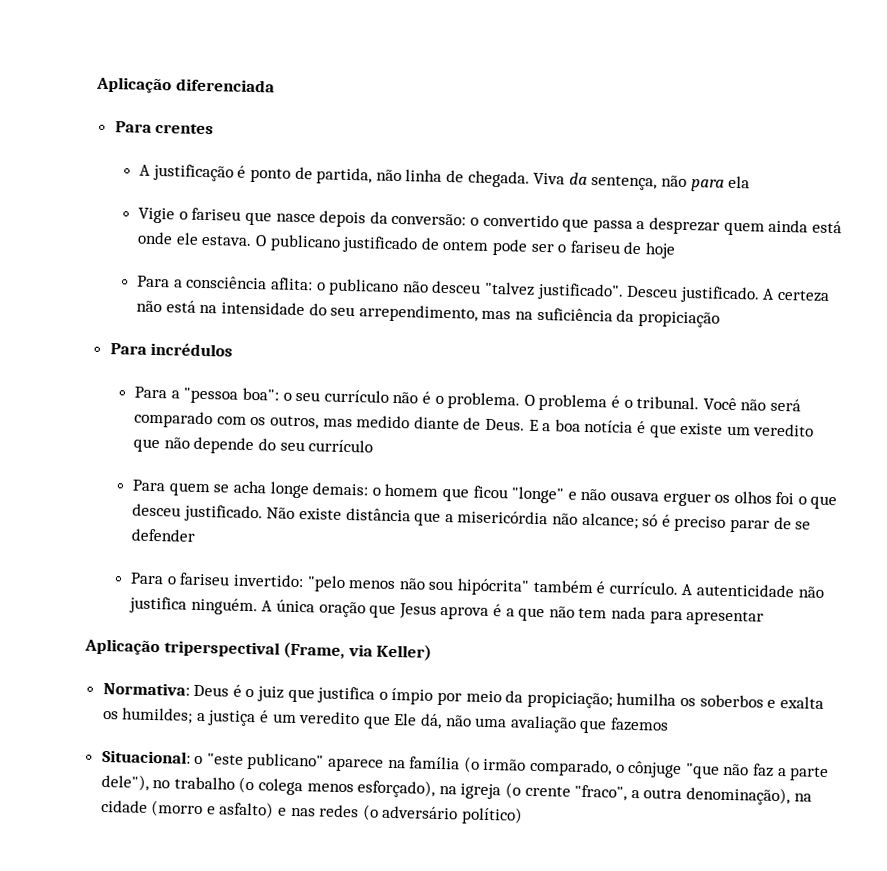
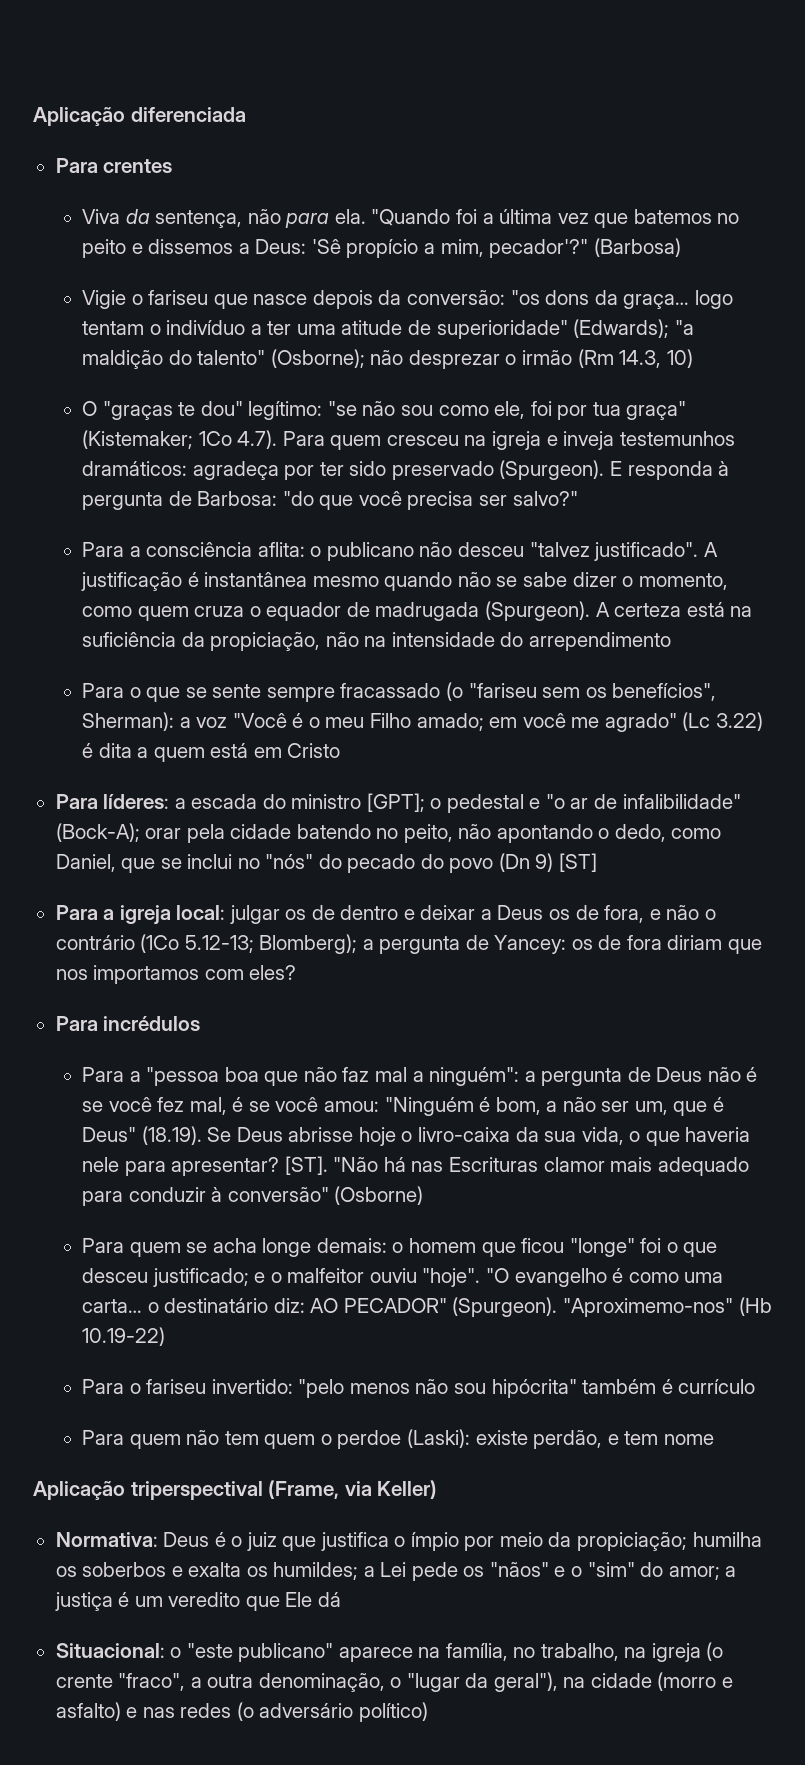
[139,163,530,188] A justificação é ponto de partida, não linha de chegada. -> (173, 166) none
[728,175,751,189] ela -> [334,209,740,228] [82,238,681,258] ela. "Quando foi a última vez que batemos no peito e dissemos a Deus: 'Sê propício a mim, pecador'?" (Barbosa)
[469,213,842,236] [137,231,676,259] o convertido que passa a desprezar quem ainda está onde ele estava. O publicano justificado de ontem pode ser o fariseu de hoje -> [510,290,733,309] [82,319,694,339] [82,349,693,369] [82,401,687,420] [82,430,735,450] [82,460,730,480] [82,491,578,510] "os dons da graça… logo tentam o indivíduo a ter uma atitude de superioridade" (Edwards); "a maldição do talento" (Osborne); não desprezar o irmão (Rm 14.3, 10) // O "graças te dou" legítimo: "se não sou como ele, foi por tua graça" (Kistemaker; 1Co 4.7). Para quem cresceu na igreja e inveja testemunhos dramáticos: agradeça por ter sido preservado (Spurgeon). E responda à pergunta de Barbosa: "do que você precisa ser salvo?"
[626,285,830,304] [136,300,720,328] Desceu justificado. A certeza não está na intensidade do seu arrependimento, mas na suficiência da propiciação -> [703,542,718,557] [81,572,728,591] [82,601,753,621] [82,632,672,651] [82,682,717,702] [82,712,763,732] [82,743,341,762] [55,793,741,813] [55,823,722,843] [55,853,597,873] [55,905,716,925] [55,934,762,954] [55,965,297,984] A justificação é instantânea mesmo quando não se sabe dizer o momento, como quem cruza o equador de madrugada (Spurgeon). A certeza está na suficiência da propiciação, não na intensidade do arrependimento // Para o que se sente sempre fracassado (o "fariseu sem os benefícios", Sherman): a voz "Você é o meu Filho amado; em você me agrado" (Lc 3.22) é dita a quem está em Cristo // Para líderes: a escada do ministro [GPT]; o pedestal e "o ar de infalibilidade" (Bock-A); orar pela cidade batendo no peito, não apontando o dedo, como Daniel, que se inclui no "nós" do pecado do povo (Dn 9) [ST] // Para a igreja local: julgar os de dentro e deixar a Deus os de fora, e não o contrário (1Co 5.12-13; Blomberg); a pergunta de Yancey: os de fora diriam que nos importamos com eles?
[242,387,801,412] [134,410,815,438] [133,436,374,455] boa": o seu currículo não é o problema. O problema é o tribunal. Você não será comparado com os outros, mas medido diante de Deus. E a boa notícia é que existe um veredito que não depende do seu currículo -> [224,1067,758,1086] [82,1097,724,1116] [82,1126,751,1146] [82,1156,749,1176] [82,1186,424,1206] boa que não faz mal a ninguém": a pergunta de Deus não é se você fez mal, é se você amou: "Ninguém é bom, a não ser um, que é Deus" (18.19). Se Deus abrisse hoje o livro-caixa da sua vida, o que haveria nele para apresentar? [ST]. "Não há nas Escrituras clamor mais adequado para conduzir à conversão" (Osborne)
[567,488,838,510] [132,503,812,533] [131,528,196,542] e não ousava erguer os olhos foi o que desceu justificado. Não existe distância que a misericórdia não alcance; só é preciso parar de se defender -> [640,1238,718,1257] [82,1268,724,1287] [82,1297,772,1317] [82,1327,166,1346] foi o que desceu justificado; e o malfeitor ouviu "hoje". "O evangelho é como uma carta… o destinatário diz: AO PECADOR" (Spurgeon). "Aproximemo-nos" (Hb 10.19-22)
[608,581,824,598] [129,596,765,626] currículo. A autenticidade não justifica ninguém. A única oração que Jesus aprova é a que não tem nada para apresentar -> [678,1379,756,1394] [82,1429,714,1449] currículo // Para quem não tem quem o perdoe (Laski): existe perdão, e tem nome
(206, 717) none -> [380,1562,737,1581] Lei pede os "nãos" e o "sim" do amor; a
[420,713,669,734] dá, não uma avaliação que fazemos -> [317,1592,341,1607] dá
[409,756,830,782] [100,773,436,798] família (o irmão comparado, o cônjuge "que não faz a parte dele"), no trabalho (o colega menos esforçado), -> [445,1643,619,1661] família, no trabalho,
[685,786,790,806] denominação), -> [258,1672,558,1692] denominação, o "lugar da geral"),

